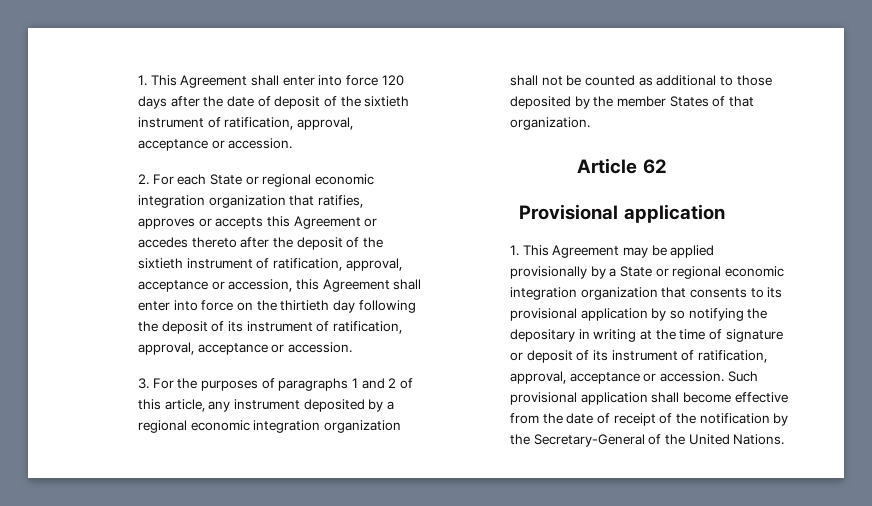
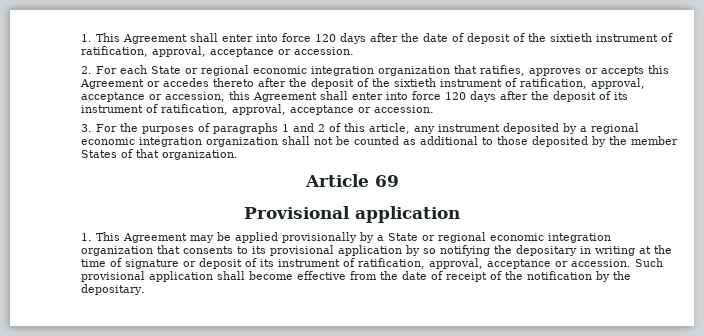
[237,300,416,313] on the thirtieth day following -> [445,91,529,102] 120 days after
[642,159,667,174] 62 -> [374,175,399,187] 69
[533,434,785,447] Secretary-General of the United Nations. -> [81,284,146,295] depositary.

